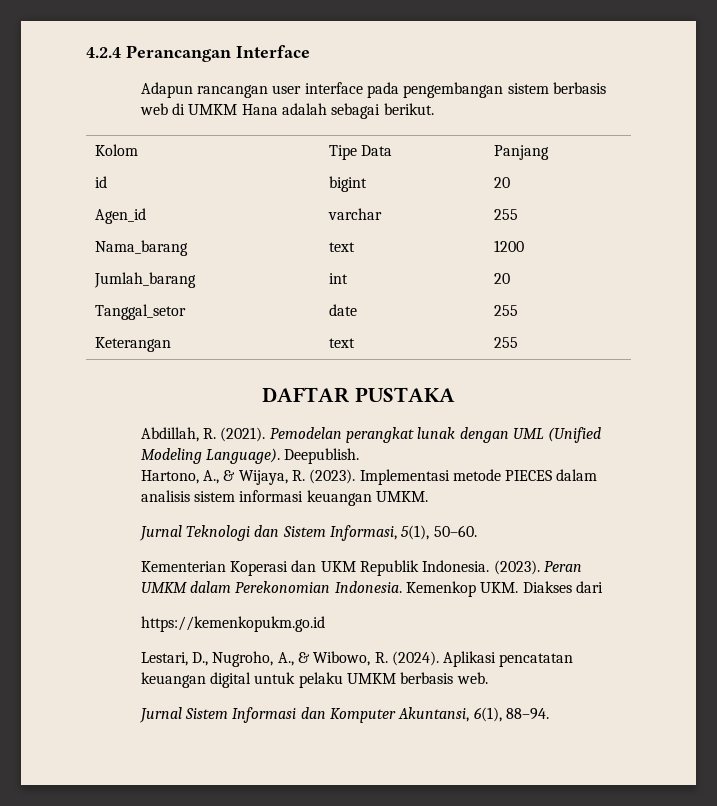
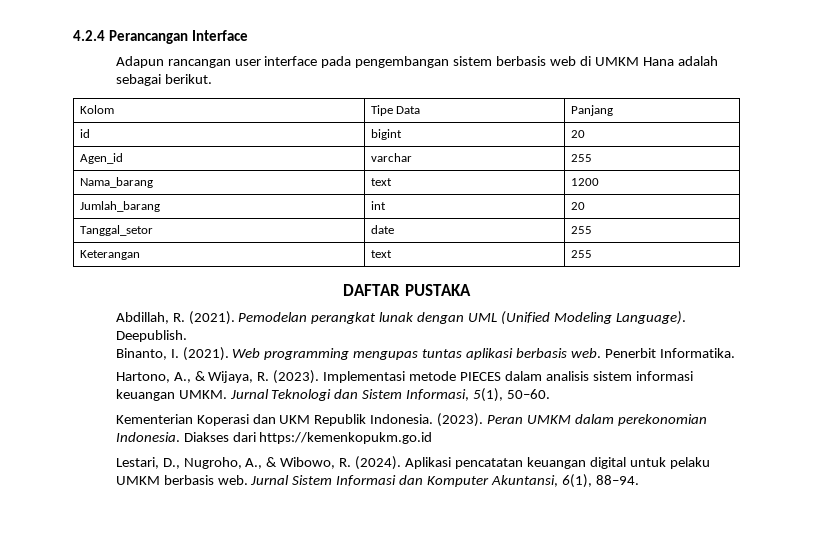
(360, 456) none -> [115,347,735,361] // Binanto, I. (2021). Web programming mengupas tuntas aplikasi berbasis web. Penerbit Informatika.
(428, 496) // -> (227, 394) none
[235,581,519,597] Perekonomian Indonesia. Kemenkop UKM. -> [617,414,707,426] [115,432,180,442] perekonomian Indonesia.
(603, 587) // -> (256, 437) none
(488, 678) // -> (248, 480) none

